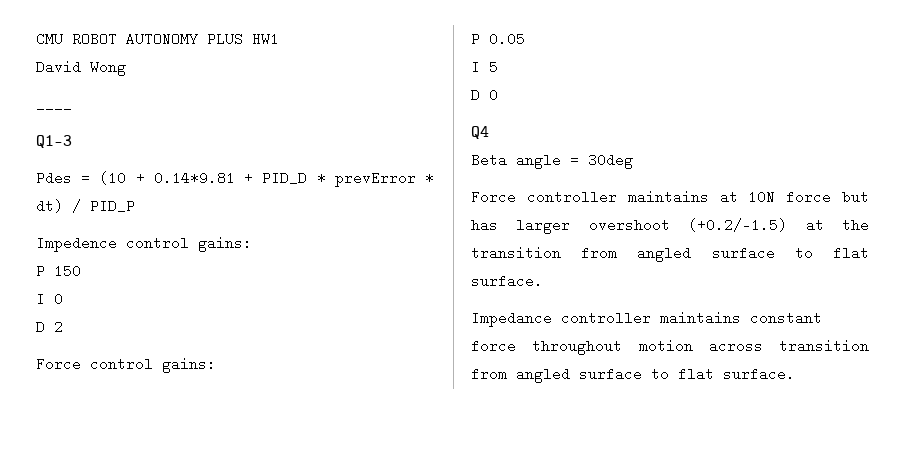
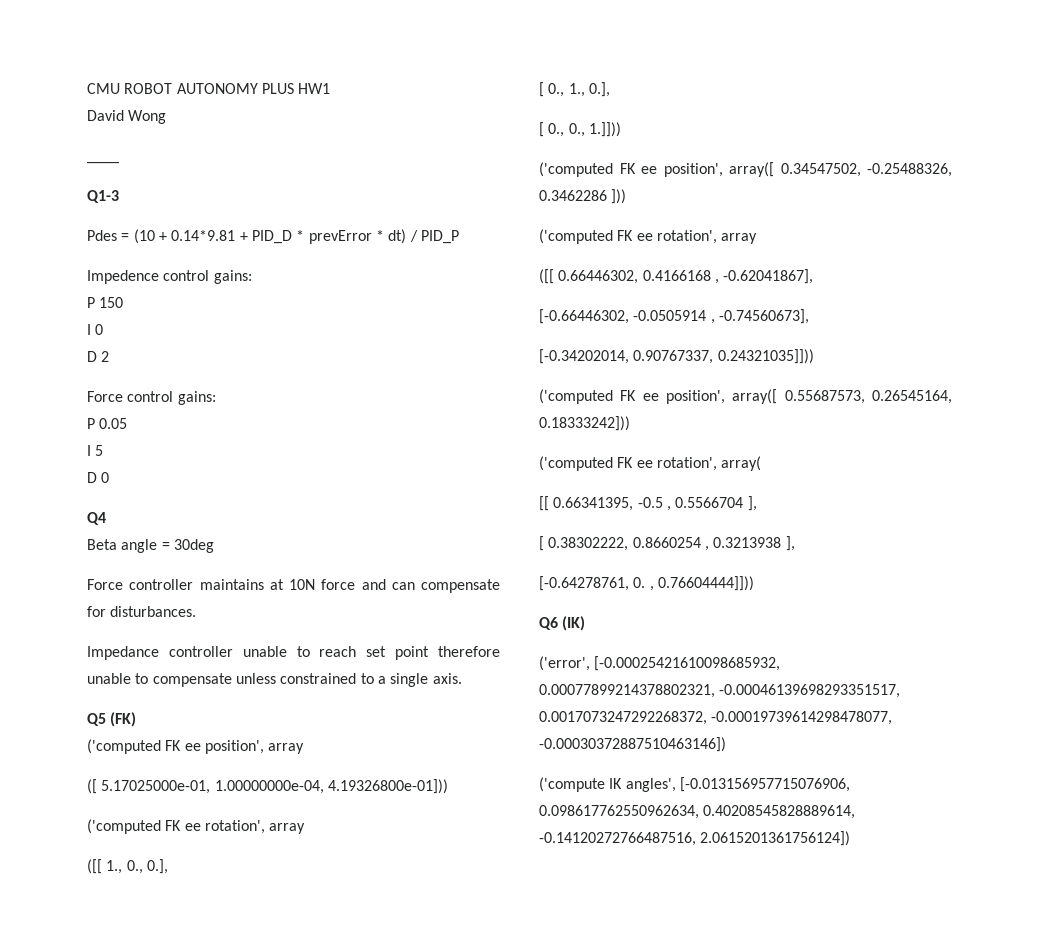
[842,190,869,204] [471,218,869,234] [471,246,869,262] [471,274,543,288] [471,311,822,327] [471,339,869,355] [471,367,795,383] but has larger overshoot (+0.2/-1.5) at the transition from angled surface to flat surface. // Impedance controller maintains constant force throughout motion across transition from angled surface to flat surface. -> [361,579,500,593] [87,606,197,617] [87,646,500,660] [87,673,462,687] [87,712,137,727] [87,739,305,754] [87,779,448,794] [87,819,306,834] [87,859,168,874] [539,82,610,97] [539,122,621,137] [539,162,952,177] [539,189,627,204] [539,229,758,244] [539,269,814,284] [539,309,809,324] [539,349,814,364] [539,389,952,404] [539,416,630,431] [539,456,762,471] [539,496,757,511] [539,536,795,551] [539,576,754,591] [539,616,586,631] [539,656,781,671] [539,684,901,698] [539,711,893,725] [539,737,726,752] [539,777,850,792] [539,805,856,819] [539,831,851,846] and can compensate for disturbances. // Impedance controller unable to reach set point therefore unable to compensate unless constrained to a single axis. // Q5 (FK) // ('computed FK ee position', array // ([ 5.17025000e-01, 1.00000000e-04, 4.19326800e-01])) // ('computed FK ee rotation', array // ([[ 1., 0., 0.], // [ 0., 1., 0.], // [ 0., 0., 1.]])) // ('computed FK ee position', array([ 0.34547502, -0.25488326, 0.3462286 ])) // ('computed FK ee rotation', array // ([[ 0.66446302, 0.4166168 , -0.62041867], // [-0.66446302, -0.0505914 , -0.74560673], // [-0.34202014, 0.90767337, 0.24321035]])) // ('computed FK ee position', array([ 0.55687573, 0.26545164, 0.18333242])) // ('computed FK ee rotation', array( // [[ 0.66341395, -0.5 , 0.5566704 ], // [ 0.38302222, 0.8660254 , 0.3213938 ], // [-0.64278761, 0. , 0.76604444]])) // Q6 (IK) // ('error', [-0.00025421610098685932, 0.00077899214378802321, -0.00046139698293351517, 0.0017073247292268372, -0.00019739614298478077, -0.00030372887510463146]) // ('compute IK angles', [-0.013156957715076906, 0.098617762550962634, 0.40208545828889614, -0.14120272766487516, 2.0615201361756124])

